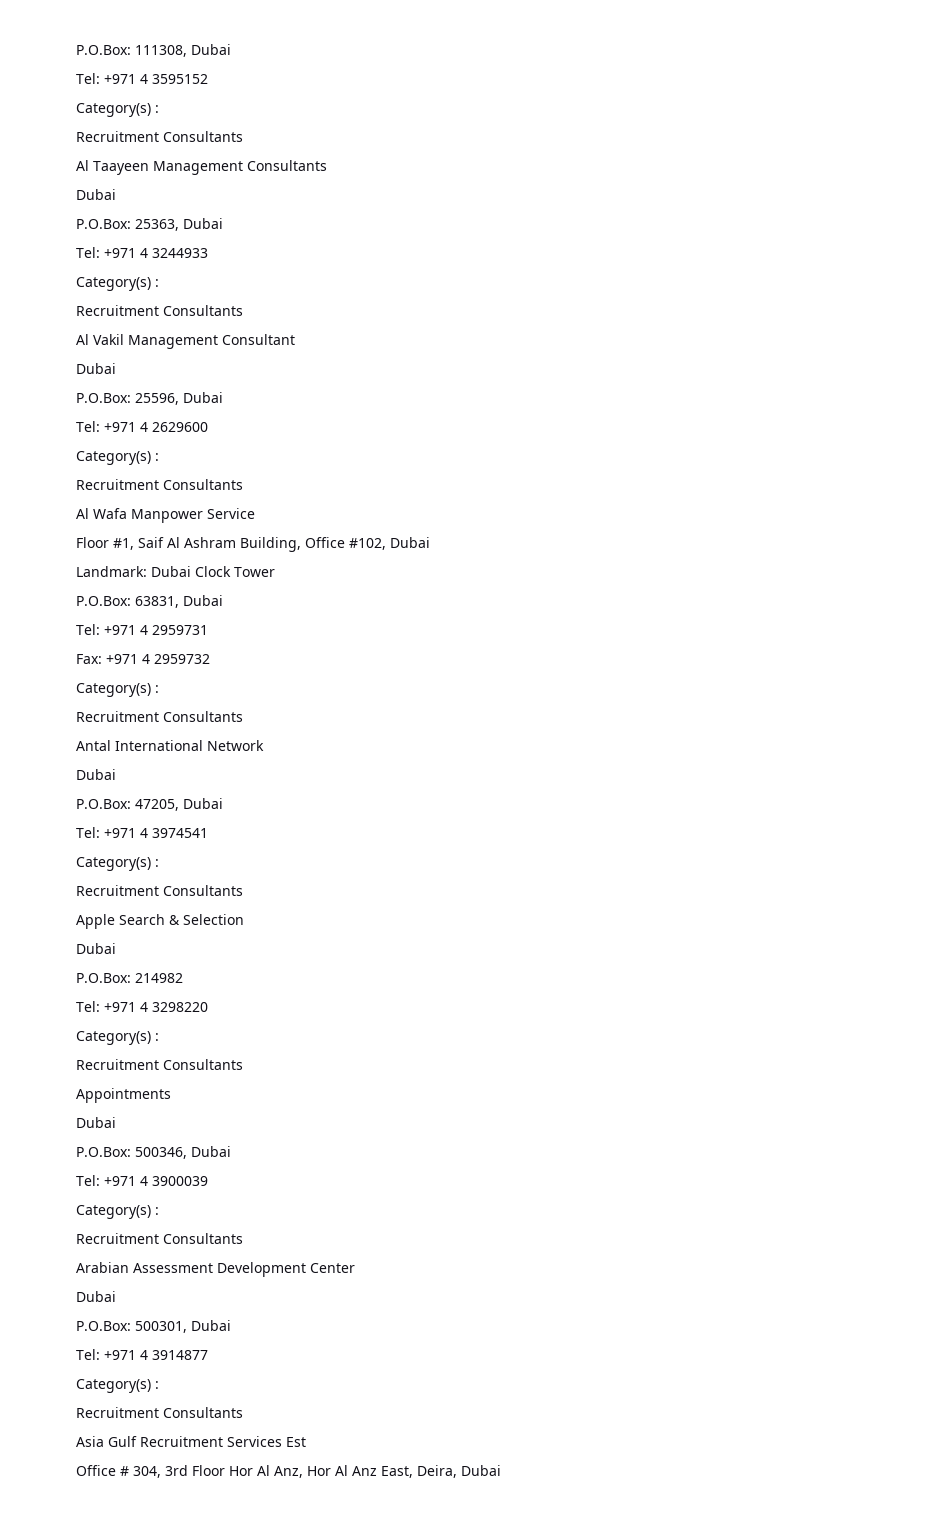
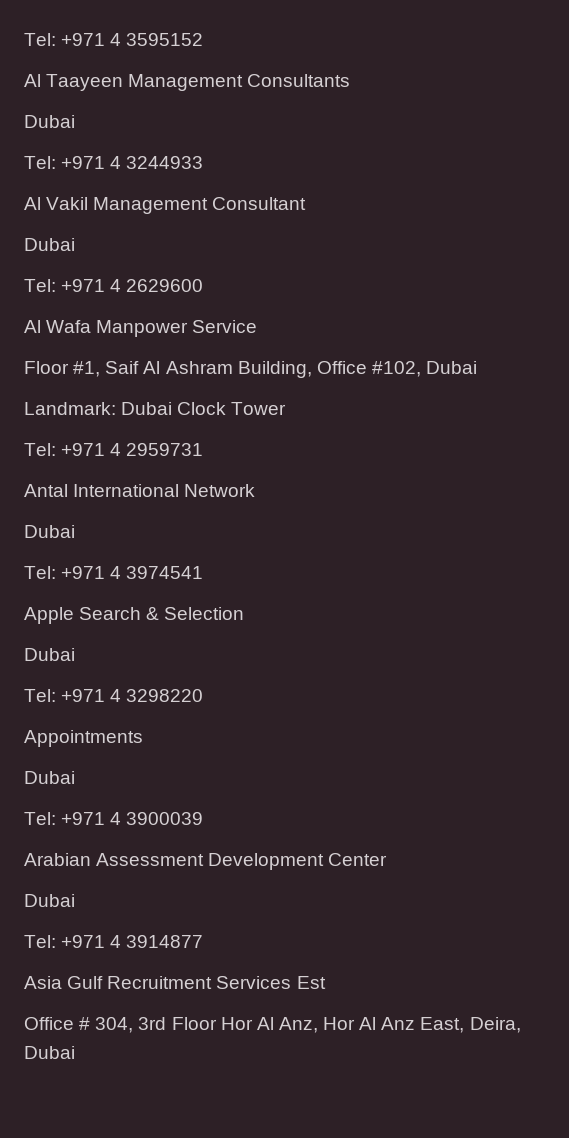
[76,44,231,57] P.O.Box: 111308, Dubai // -> (24, 39) none
[76,103,159,117] [76,131,243,142] // Category(s) : // Recruitment Consultants -> (204, 39) none
[76,218,223,231] // P.O.Box: 25363, Dubai -> (75, 121) none
[76,277,159,291] [76,305,243,316] // Category(s) : // Recruitment Consultants -> (204, 162) none
[76,392,223,405] // P.O.Box: 25596, Dubai -> (75, 244) none
[76,451,159,465] [76,479,243,490] // Category(s) : // Recruitment Consultants -> (204, 285) none
[76,595,223,608] // P.O.Box: 63831, Dubai -> (287, 408) none
[76,654,210,664] [76,683,159,697] [76,711,243,722] // Fax: +971 4 2959732 // Category(s) : // Recruitment Consultants -> (204, 449) none
[76,798,223,811] // P.O.Box: 47205, Dubai -> (75, 531) none
[76,857,159,871] [76,885,243,896] // Category(s) : // Recruitment Consultants -> (204, 572) none
[76,973,183,983] // P.O.Box: 214982 -> (75, 654) none
[76,1031,159,1045] [76,1059,243,1070] // Category(s) : // Recruitment Consultants -> (204, 695) none
[76,1146,231,1159] // P.O.Box: 500346, Dubai -> (75, 777) none
[76,1205,159,1219] [76,1233,243,1244] // Category(s) : // Recruitment Consultants -> (204, 818) none
[76,1320,231,1333] // P.O.Box: 500301, Dubai -> (75, 900) none
[76,1379,159,1393] [76,1407,243,1418] // Category(s) : // Recruitment Consultants -> (204, 941) none

